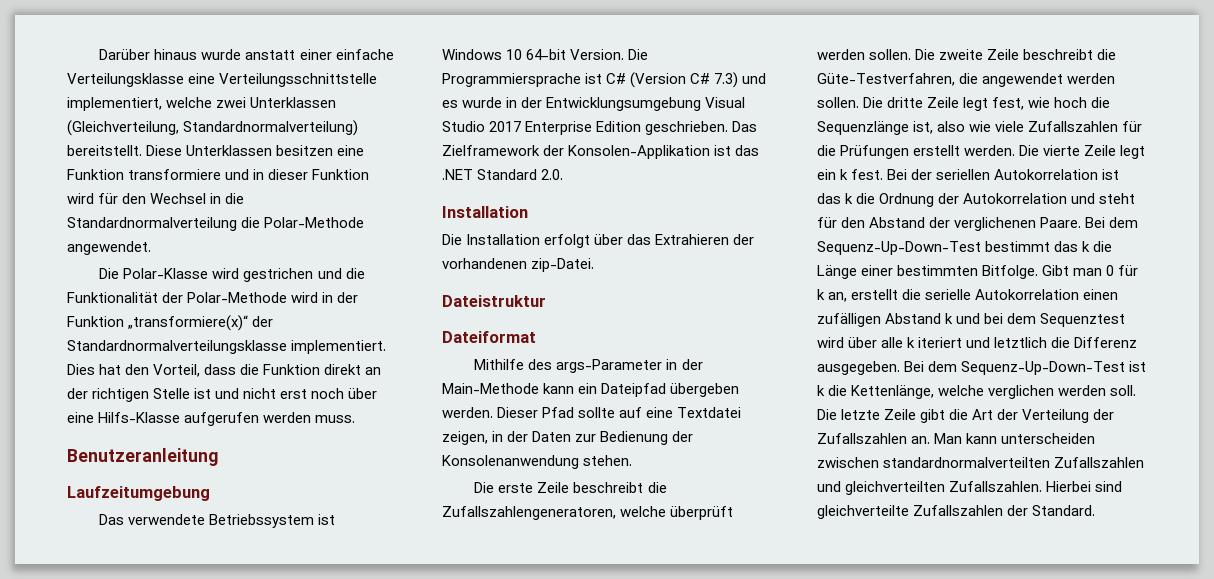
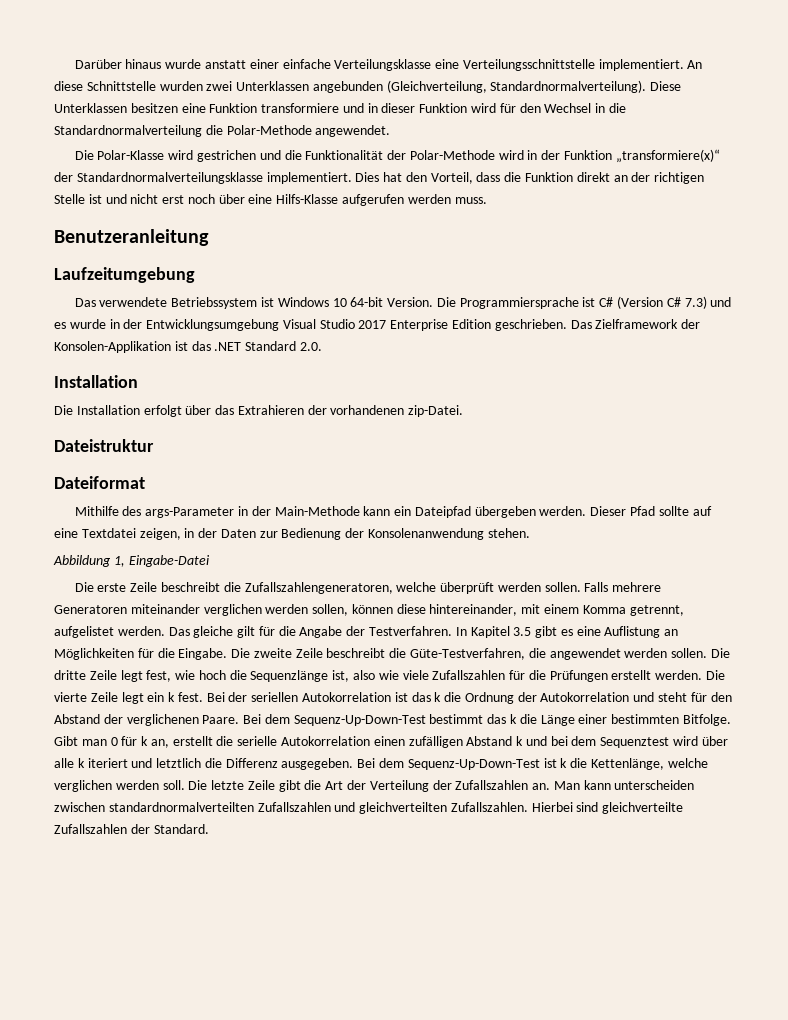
[67,97,337,111] [67,120,359,136] [67,145,142,156] implementiert, welche zwei Unterklassen (Gleichverteilung, Standardnormalverteilung) bereitstellt. -> [598,59,703,71] [54,80,647,93] implementiert. An diese Schnittstelle wurden zwei Unterklassen angebunden (Gleichverteilung, Standardnormalverteilung).
(633, 460) none -> [53,555,210,567] // Abbildung 1, Eingabe-Datei
(912, 54) none -> [584,582,662,592] [54,604,684,616] [54,626,679,638] [54,648,228,660] Falls mehrere Generatoren miteinander verglichen werden sollen, können diese hintereinander, mit einem Komma getrennt, aufgelistet werden. Das gleiche gilt für die Angabe der Testverfahren. In Kapitel 3.5 gibt es eine Auflistung an Möglichkeiten für die Eingabe.

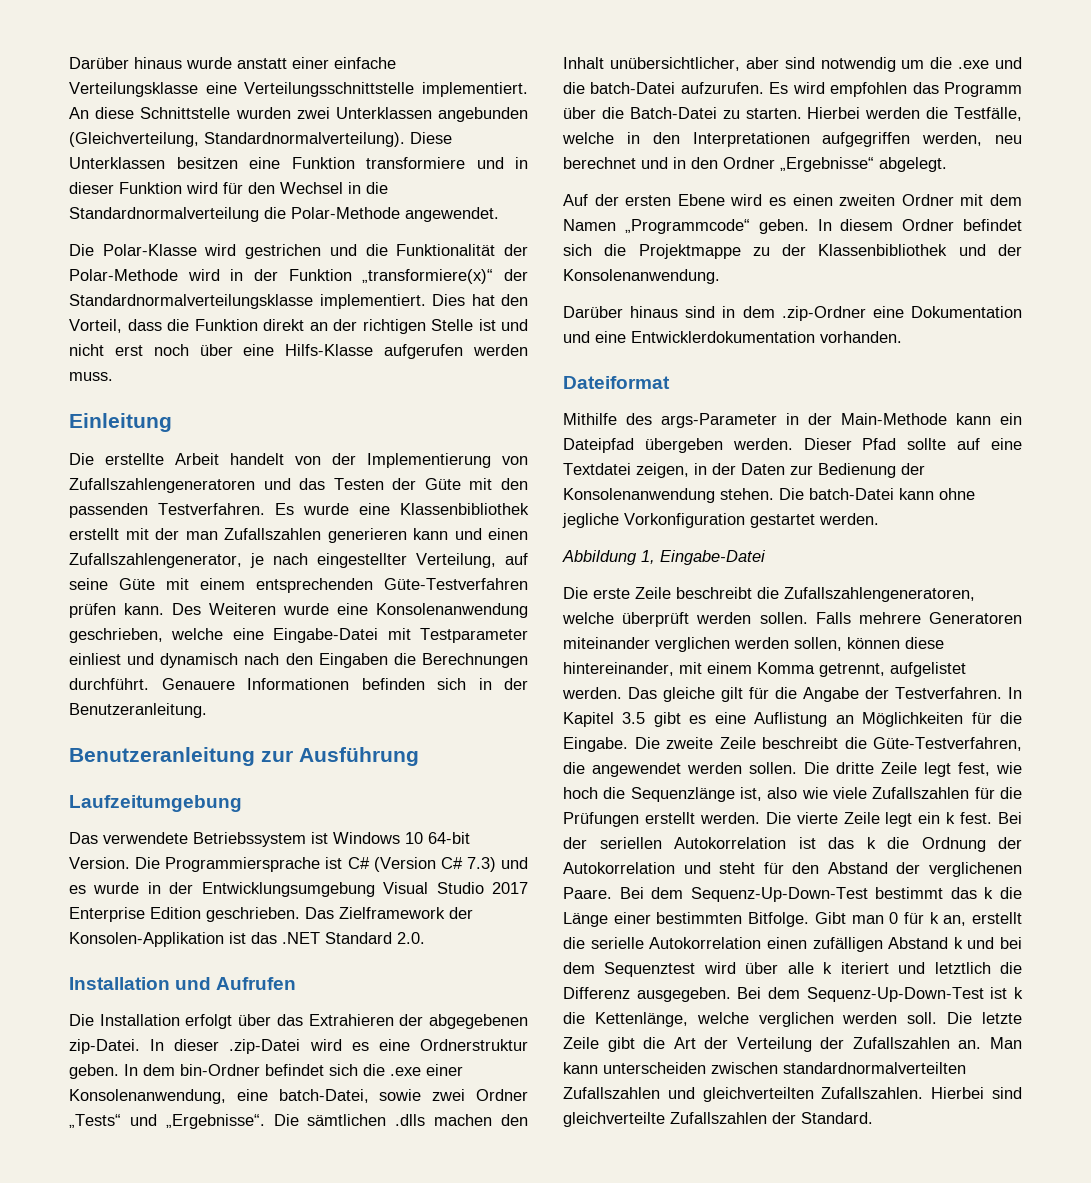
(487, 200) none -> [69,413,172,432] [69,453,528,468] [69,478,528,493] [69,503,529,518] [69,528,528,543] [69,553,528,568] [69,578,528,593] [69,603,528,618] [69,628,528,643] [69,653,528,668] [69,678,528,690] [69,703,207,718] // Einleitung // Die erstellte Arbeit handelt von der Implementierung von Zufallszahlengeneratoren und das Testen der Güte mit den passenden Testverfahren. Es wurde eine Klassenbibliothek erstellt mit der man Zufallszahlen generieren kann und einen Zufallszahlengenerator, je nach eingestellter Verteilung, auf seine Güte mit einem entsprechenden Güte-Testverfahren prüfen kann. Des Weiteren wurde eine Konsolenanwendung geschrieben, welche eine Eingabe-Datei mit Testparameter einliest und dynamisch nach den Eingaben die Berechnungen durchführt. Genauere Informationen befinden sich in der Benutzeranleitung.
(209, 237) none -> [261,747,419,766] zur Ausführung
(138, 381) none -> [175,977,297,990] und Aufrufen
[330,405,405,415] vorhandenen -> [429,1014,528,1029] abgegebenen
[54,439,154,452] // Dateistruktur -> [150,1039,528,1054] [69,1064,463,1079] [69,1089,528,1104] [69,1114,528,1129] [563,57,1022,72] [563,82,1022,97] [563,107,1022,121] [562,132,1022,147] [563,157,947,172] [563,194,1023,206] [563,219,1022,234] [563,244,1022,259] [563,269,720,284] [563,306,1022,321] [563,331,902,343] In dieser .zip-Datei wird es eine Ordnerstruktur geben. In dem bin-Ordner befindet sich die .exe einer Konsolenanwendung, eine batch-Datei, sowie zwei Ordner „Tests“ und „Ergebnisse“. Die sämtlichen .dlls machen den Inhalt unübersichtlicher, aber sind notwendig um die .exe und die batch-Datei aufzurufen. Es wird empfohlen das Programm über die Batch-Datei zu starten. Hierbei werden die Testfälle, welche in den Interpretationen aufgegriffen werden, neu berechnet und in den Ordner „Ergebnisse“ abgelegt. // Auf der ersten Ebene wird es einen zweiten Ordner mit dem Namen „Programmcode“ geben. In diesem Ordner befindet sich die Projektmappe zu der Klassenbibliothek und der Konsolenanwendung. // Darüber hinaus sind in dem .zip-Ordner eine Dokumentation und eine Entwicklerdokumentation vorhanden.
(530, 533) none -> [779,488,975,500] [562,513,879,528] Die batch-Datei kann ohne jegliche Vorkonfiguration gestartet werden.

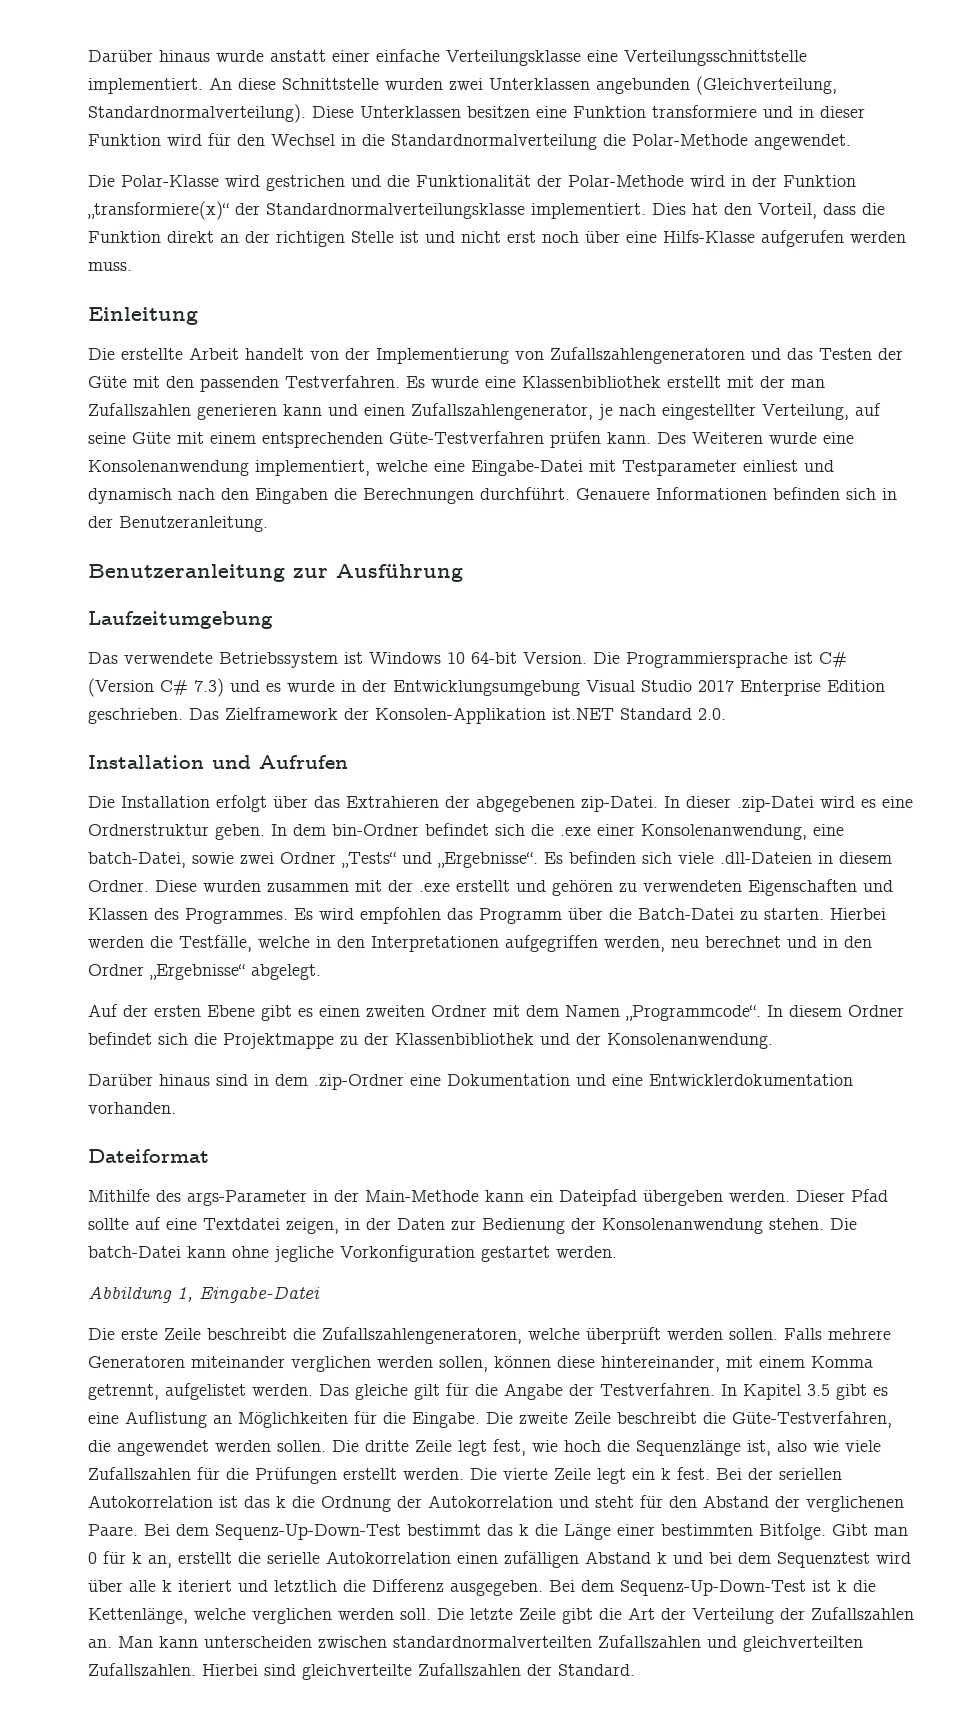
[69,628,163,643] geschrieben, -> [255,460,370,476] implementiert,
[229,932,320,944] ist das .NET -> [552,708,614,720] ist.NET
[273,1114,528,1126] [563,57,1022,72] [563,82,764,94] Die sämtlichen .dlls machen den Inhalt unübersichtlicher, aber sind notwendig um die .exe und die batch-Datei aufzurufen. -> [544,851,892,864] [88,879,893,896] [88,908,288,924] Es befinden sich viele .dll-Dateien in diesem Ordner. Diese wurden zusammen mit der .exe erstellt und gehören zu verwendeten Eigenschaften und Klassen des Programmes.
[730,194,763,206] wird -> [261,1005,292,1021] gibt
[624,219,809,234] „Programmcode“ geben. -> [626,1005,761,1021] „Programmcode“.

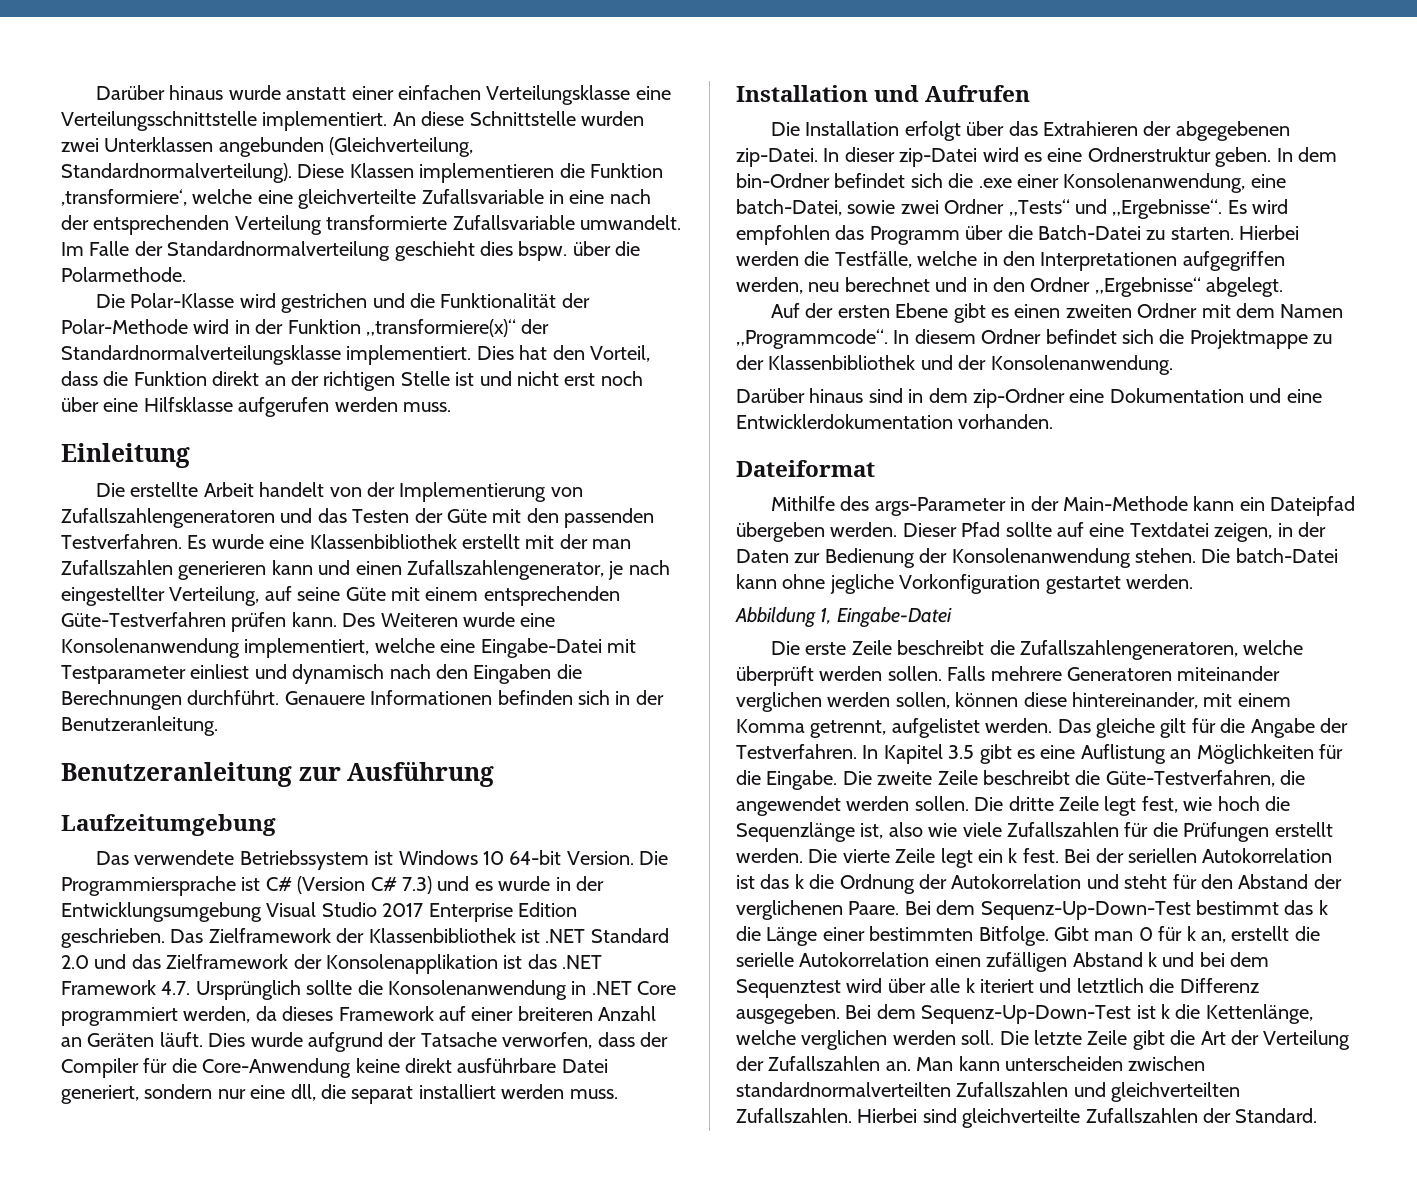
[376,49,440,62] einfache -> [397,85,481,100] einfachen
[360,105,865,118] [88,133,851,150] Unterklassen besitzen eine Funktion transformiere und in dieser Funktion wird für den Wechsel in die Standardnormalverteilung die Polar-Methode angewendet. -> [349,163,663,183] [61,189,651,209] [61,215,681,235] [61,241,641,261] [61,267,186,282] Klassen implementieren die Funktion ‚transformiere‘, welche eine gleichverteilte Zufallsvariable in eine nach der entsprechenden Verteilung transformierte Zufallsvariable umwandelt. Im Falle der Standardnormalverteilung geschieht dies bspw. über die Polarmethode.
[663,230,755,243] Hilfs-Klasse -> [143,397,233,412] Hilfsklasse
[375,707,726,724] Konsolen-Applikation ist.NET Standard 2.0. -> [368,928,669,943] [61,954,603,974] [61,980,677,1000] [61,1006,657,1026] [61,1032,668,1052] [61,1058,608,1078] [61,1084,618,1104] Klassenbibliothek ist .NET Standard 2.0 und das Zielframework der Konsolenapplikation ist das .NET Framework 4.7. Ursprünglich sollte die Konsolenanwendung in .NET Core programmiert werden, da dieses Framework auf einer breiteren Anzahl an Geräten läuft. Dies wurde aufgrund der Tatsache verworfen, dass der Compiler für die Core-Anwendung keine direkt ausführbare Datei generiert, sondern nur eine dll, die separat installiert werden muss.
[737,796,814,812] .zip-Datei -> [899,148,978,167] zip-Datei
[569,851,892,864] [88,879,893,896] [88,908,313,924] befinden sich viele .dll-Dateien in diesem Ordner. Diese wurden zusammen mit der .exe erstellt und gehören zu verwendeten Eigenschaften und Klassen des Programmes. Es -> (1247, 207) none
[314,1074,404,1090] .zip-Ordner -> [973,388,1065,408] zip-Ordner

